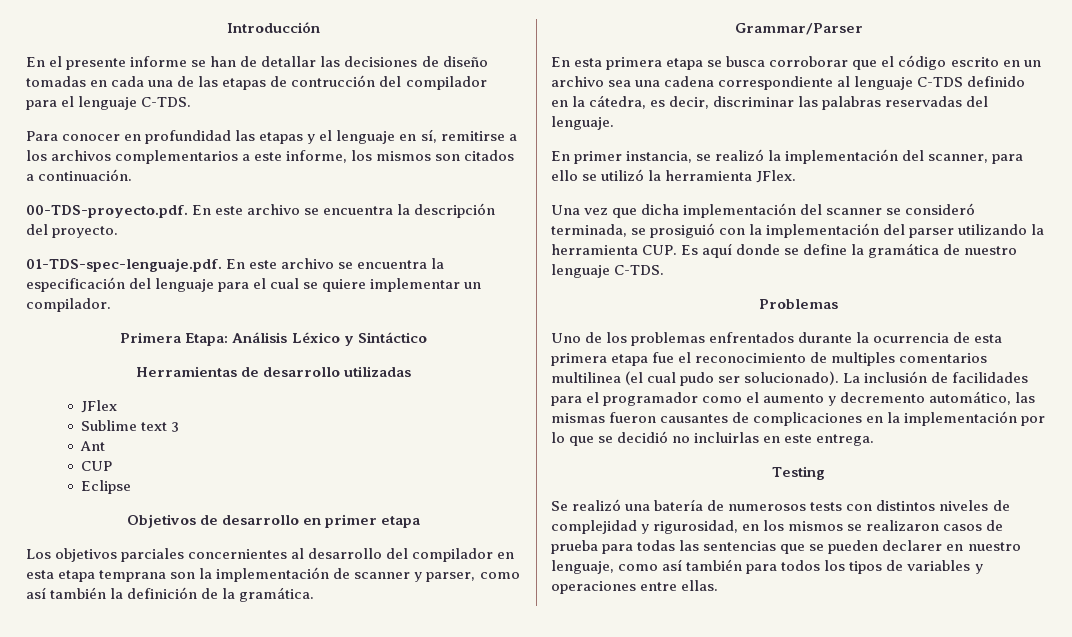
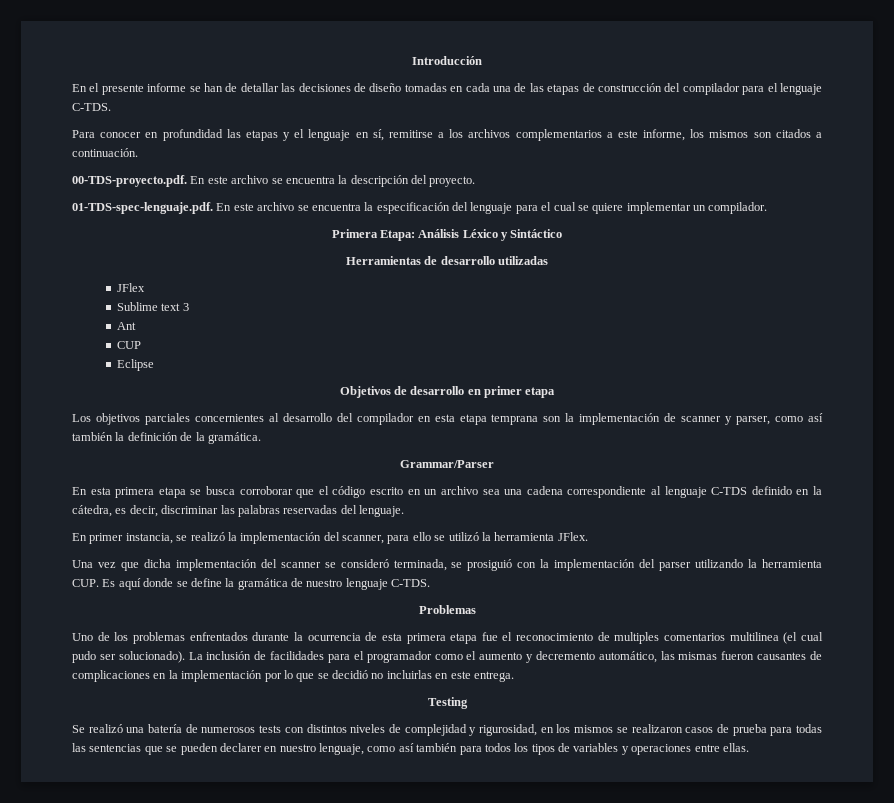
[291,75,376,87] contrucción -> [597,83,662,92] construcción

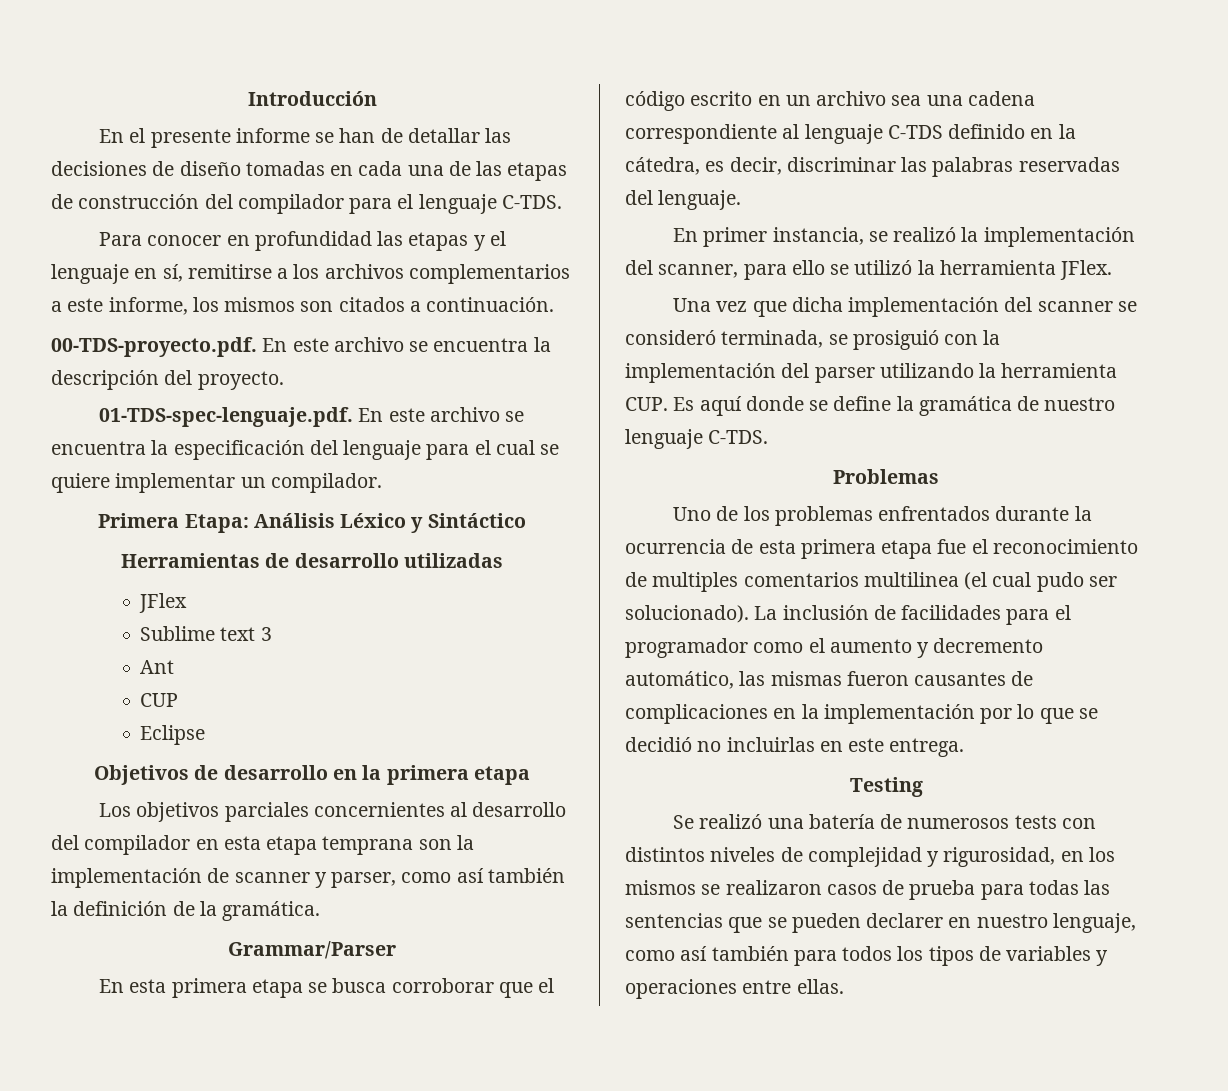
[484,386,523,398] primer -> [362,765,469,785] la primera

